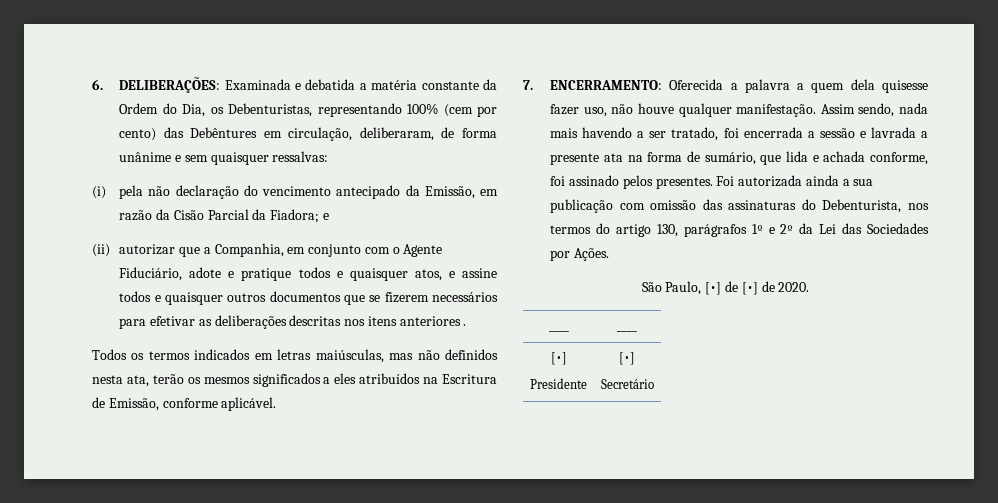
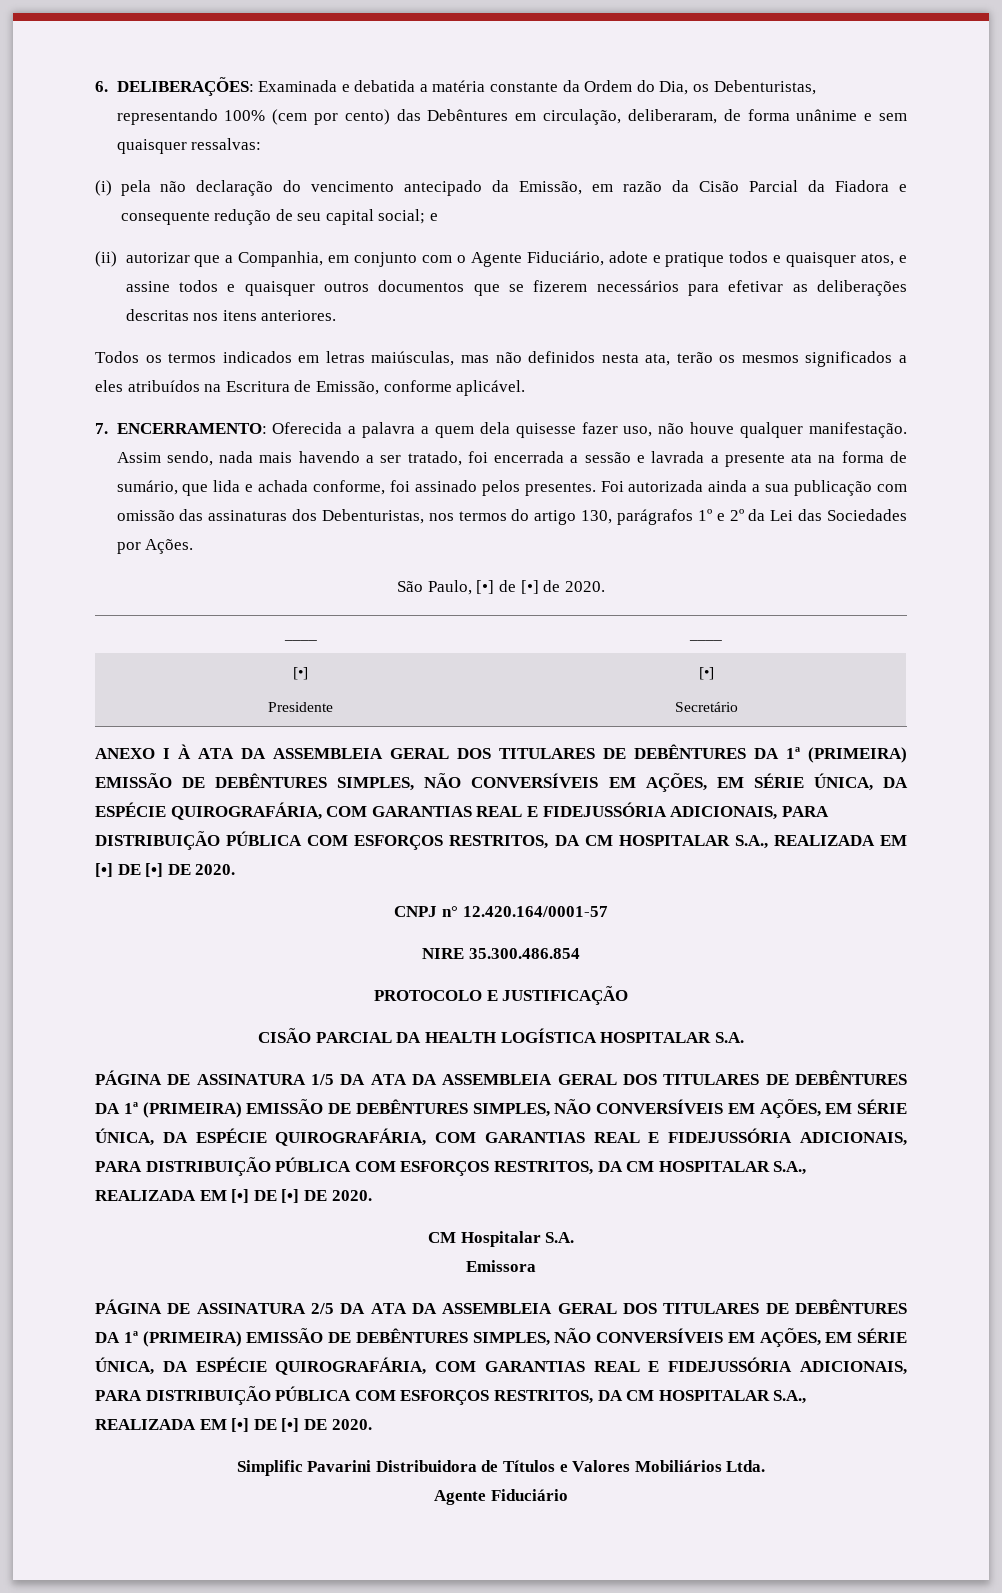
[270,209,320,223] Fiadora; -> [835,180,908,192] [120,209,426,225] Fiadora e consequente redução de seu capital social;
[399,316,467,326] anteriores . -> [261,310,337,321] anteriores.
[801,199,902,213] do Debenturista, -> [292,509,424,524] dos Debenturistas,
(654, 384) none -> [95,744,907,763] [95,773,909,792] [95,802,829,820] [95,831,908,850] [95,863,236,877] [394,906,608,917] [422,948,580,959] [373,986,629,1005] [258,1028,744,1043] [95,1070,908,1085] [95,1099,907,1118] [95,1128,907,1146] [95,1157,807,1176] [95,1189,372,1203] [427,1231,575,1247] [466,1260,536,1272] [95,1299,908,1314] [95,1328,907,1347] [95,1357,907,1375] [95,1386,807,1405] [95,1418,372,1432] [236,1460,766,1476] [434,1489,568,1505] // ANEXO I À ATA DA ASSEMBLEIA GERAL DOS TITULARES DE DEBÊNTURES DA 1ª (PRIMEIRA) EMISSÃO DE DEBÊNTURES SIMPLES, NÃO CONVERSÍVEIS EM AÇÕES, EM SÉRIE ÚNICA, DA ESPÉCIE QUIROGRAFÁRIA, COM GARANTIAS REAL E FIDEJUSSÓRIA ADICIONAIS, PARA DISTRIBUIÇÃO PÚBLICA COM ESFORÇOS RESTRITOS, DA CM HOSPITALAR S.A., REALIZADA EM [•] DE [•] DE 2020. // CNPJ n° 12.420.164/0001-57 // NIRE 35.300.486.854 // PROTOCOLO E JUSTIFICAÇÃO // CISÃO PARCIAL DA HEALTH LOGÍSTICA HOSPITALAR S.A. // PÁGINA DE ASSINATURA 1/5 DA ATA DA ASSEMBLEIA GERAL DOS TITULARES DE DEBÊNTURES DA 1ª (PRIMEIRA) EMISSÃO DE DEBÊNTURES SIMPLES, NÃO CONVERSÍVEIS EM AÇÕES, EM SÉRIE ÚNICA, DA ESPÉCIE QUIROGRAFÁRIA, COM GARANTIAS REAL E FIDEJUSSÓRIA ADICIONAIS, PARA DISTRIBUIÇÃO PÚBLICA COM ESFORÇOS RESTRITOS, DA CM HOSPITALAR S.A., REALIZADA EM [•] DE [•] DE 2020. // CM Hospitalar S.A. // Emissora // PÁGINA DE ASSINATURA 2/5 DA ATA DA ASSEMBLEIA GERAL DOS TITULARES DE DEBÊNTURES DA 1ª (PRIMEIRA) EMISSÃO DE DEBÊNTURES SIMPLES, NÃO CONVERSÍVEIS EM AÇÕES, EM SÉRIE ÚNICA, DA ESPÉCIE QUIROGRAFÁRIA, COM GARANTIAS REAL E FIDEJUSSÓRIA ADICIONAIS, PARA DISTRIBUIÇÃO PÚBLICA COM ESFORÇOS RESTRITOS, DA CM HOSPITALAR S.A., REALIZADA EM [•] DE [•] DE 2020. // Simplific Pavarini Distribuidora de Títulos e Valores Mobiliários Ltda. // Agente Fiduciário

